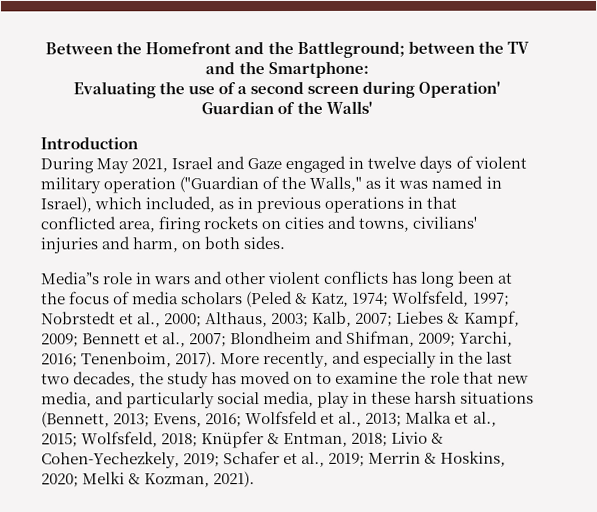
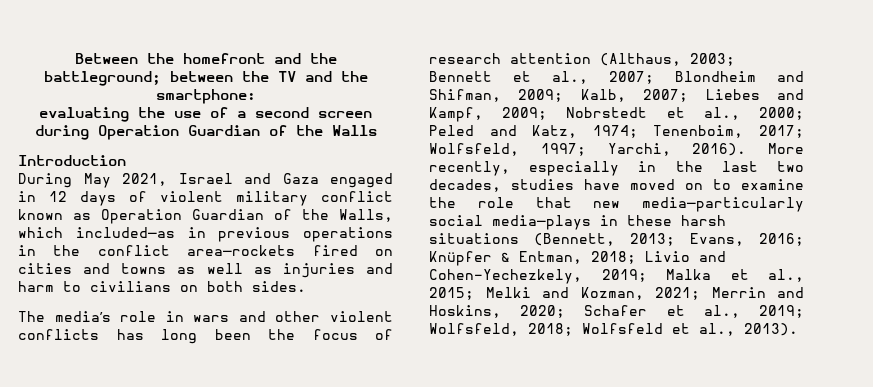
[145,40,405,59] Homefront and the Battleground; -> [182,53,337,64] [43,71,161,86] homefront and the battleground;
[267,60,369,79] [72,81,156,99] Smartphone: // Evaluating -> [155,89,256,104] [39,107,129,122] smartphone: // evaluating
[418,80,502,98] [201,100,373,115] Operation' Guardian of the Walls' -> [97,125,377,140] Operation Guardian of the Walls
[247,158,283,170] Gaze -> [282,173,319,184] Gaza
[367,156,417,169] twelve -> [49,191,67,202] 12
[103,175,502,194] [40,196,458,214] [40,215,478,234] [40,236,179,254] operation ("Guardian of the Walls," as it was named in Israel), which included, as in previous operations in that conflicted area, firing rockets on cities and towns, civilians' injuries and harm, -> [321,191,393,202] [18,209,393,224] [18,227,393,242] [18,245,393,256] [18,263,393,278] [18,281,171,292] conflict known as Operation Guardian of the Walls, which included—as in previous operations in the conflict area—rockets fired on cities and towns as well as injuries and harm to civilians
[41,271,100,285] Media’'s -> [18,311,111,322] The media’s
[497,272,513,284] at -> (251, 334) none
[132,290,510,308] [41,310,520,328] [41,333,79,348] media scholars (Peled & Katz, 1974; Wolfsfeld, 1997; Nobrstedt et al., 2000; Althaus, 2003; Kalb, 2007; Liebes & Kampf, 2009; -> [429,53,735,66] research attention (Althaus, 2003;
[459,331,514,347] [41,351,218,368] Yarchi, 2016; Tenenboim, 2017). -> [580,89,804,102] [429,107,804,122] [429,125,804,138] [429,143,747,156] Kalb, 2007; Liebes and Kampf, 2009; Nobrstedt et al., 2000; Peled and Katz, 1974; Tenenboim, 2017; Wolfsfeld, 1997; Yarchi, 2016).
[332,350,362,364] and -> (510, 168) none
[139,371,238,389] the study has -> [511,179,620,190] studies have
[41,390,351,409] media, and particularly social media, play -> [642,197,804,212] [429,215,591,230] media—particularly social media—plays
[153,410,497,428] [41,431,199,448] Evens, 2016; Wolfsfeld et al., 2013; Malka et al., 2015; Wolfsfeld, 2018; -> [690,233,804,246] Evans, 2016;
[431,432,445,444] & -> [699,251,726,262] and
[223,450,507,467] [41,471,256,488] Schafer et al., 2019; Merrin & Hoskins, 2020; Melki & Kozman, 2021). -> [666,269,804,282] [429,287,804,300] [429,305,804,318] [429,323,798,336] Malka et al., 2015; Melki and Kozman, 2021; Merrin and Hoskins, 2020; Schafer et al., 2019; Wolfsfeld, 2018; Wolfsfeld et al., 2013).

